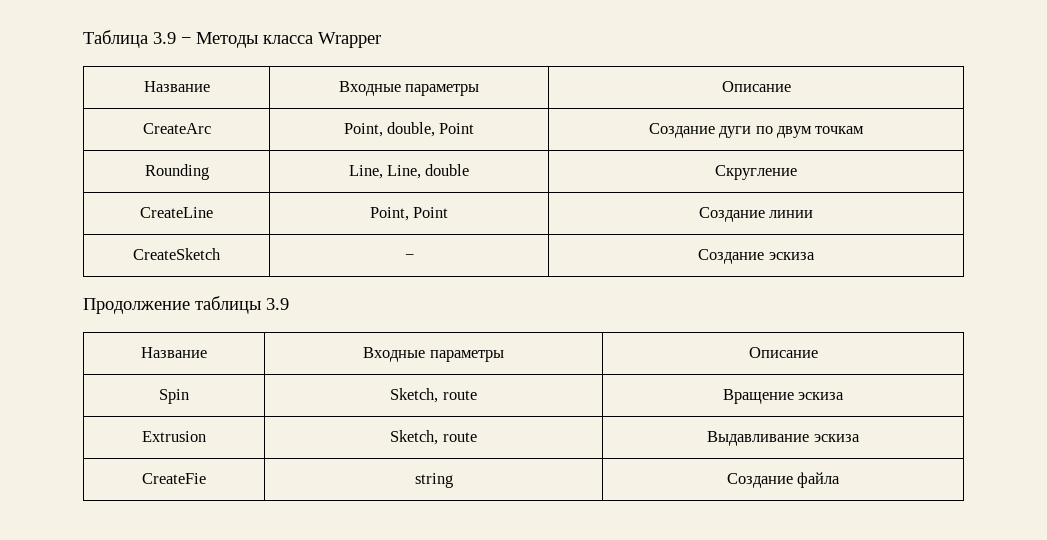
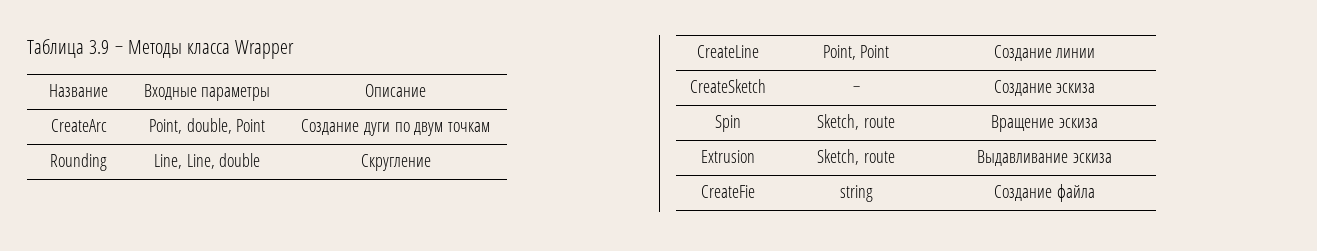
[83,296,289,314] [141,347,207,358] [363,347,504,362] [748,347,818,358] // Продолжение таблицы 3.9 // Название | Входные параметры | Описание -> (1096, 88) none

